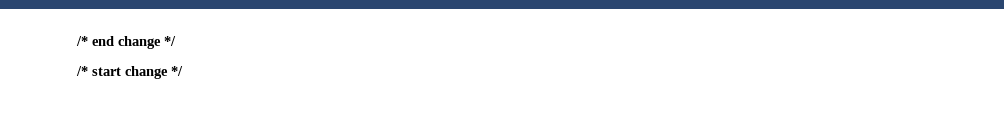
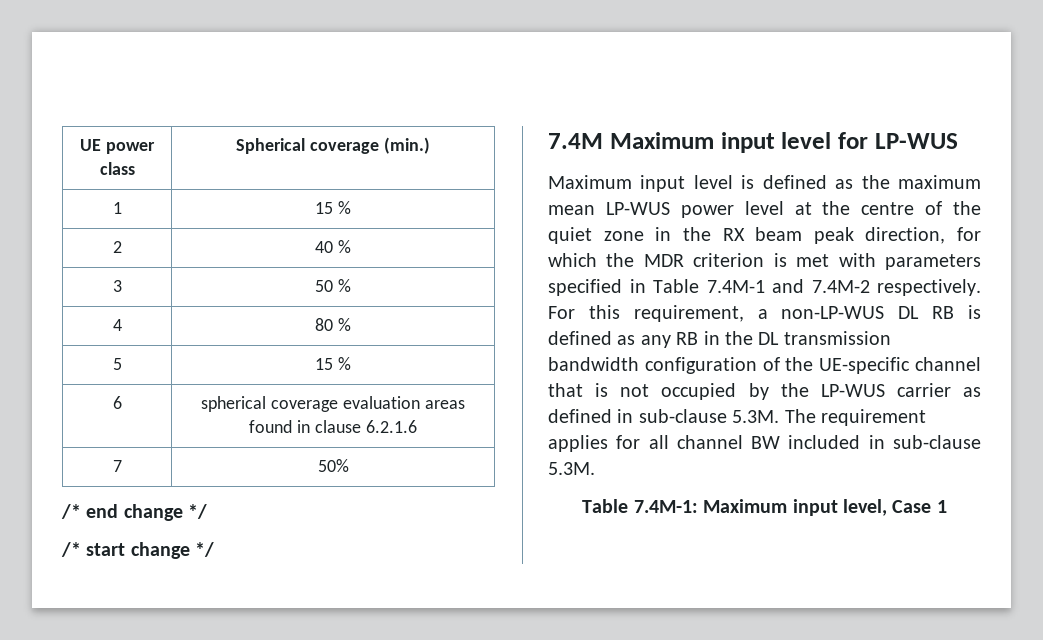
(76, 41) none -> [80,139,155,154] [99,162,135,175] [236,137,430,154] [112,202,122,214] [315,201,351,214] [112,241,122,253] [315,240,351,253] [112,280,122,292] [315,279,351,292] [112,319,122,331] [315,318,351,331] [112,358,122,370] [315,357,351,370] [112,396,122,409] [201,396,465,412] [249,420,417,433] [112,460,122,472] [317,459,349,472] UE power class | Spherical coverage (min.) // 1 | 15 % // 2 | 40 % // 3 | 50 % // 4 | 80 % // 5 | 15 % // 6 | spherical coverage evaluation areas found in clause 6.2.1.6 // 7 | 50% //
(183, 71) none -> [548,132,958,153] [548,175,981,192] [548,201,981,218] [548,227,981,244] [548,253,981,270] [548,279,981,296] [548,305,981,322] [548,331,891,348] [548,357,981,374] [548,383,981,400] [548,409,926,426] [548,435,981,452] [548,462,595,475] [582,499,947,516] // 7.4M Maximum input level for LP-WUS // Maximum input level is defined as the maximum mean LP-WUS power level at the centre of the quiet zone in the RX beam peak direction, for which the MDR criterion is met with parameters specified in Table 7.4M-1 and 7.4M-2 respectively. For this requirement, a non-LP-WUS DL RB is defined as any RB in the DL transmission bandwidth configuration of the UE-specific channel that is not occupied by the LP-WUS carrier as defined in sub-clause 5.3M. The requirement applies for all channel BW included in sub-clause 5.3M. // Table 7.4M-1: Maximum input level, Case 1

